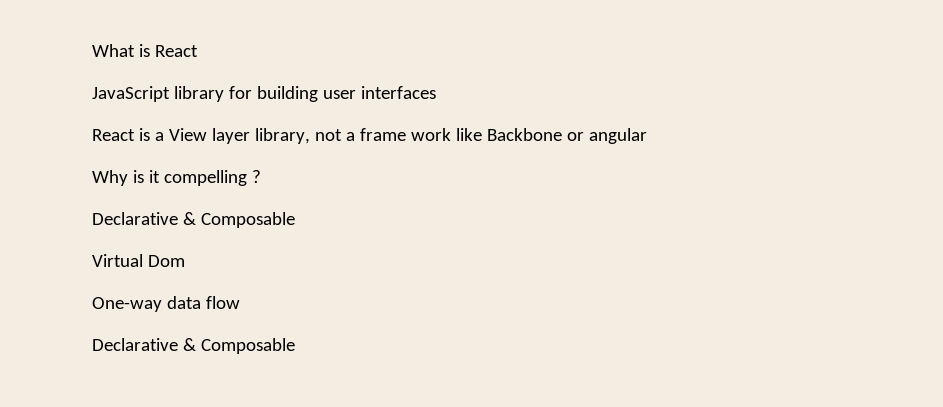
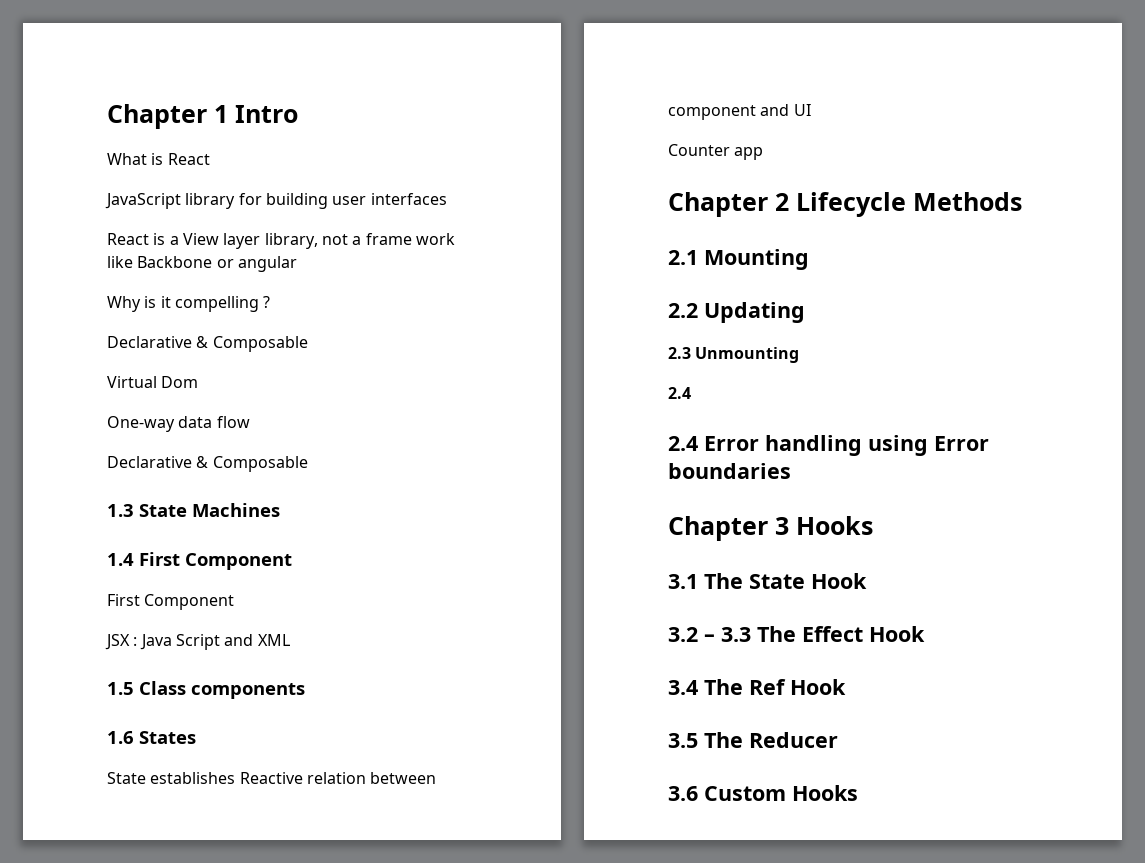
(92, 50) none -> [107,104,298,129] Chapter 1 Intro //
(295, 346) none -> [107,503,280,517] [107,552,292,570] [107,594,235,610] [105,634,290,650] [107,681,305,699] [107,731,196,744] [107,772,437,784] [668,104,811,120] [668,144,764,160] [668,192,1022,217] [668,249,809,270] [668,302,805,323] [668,347,800,363] [668,387,691,399] [668,435,989,456] [668,463,791,479] [668,516,873,541] [668,573,867,589] [668,626,925,642] [668,679,846,695] [668,732,838,748] [668,785,858,801] // 1.3 State Machines // 1.4 First Component // First Component // JSX : Java Script and XML // 1.5 Class components // 1.6 States // State establishes Reactive relation between component and UI // Counter app // Chapter 2 Lifecycle Methods // 2.1 Mounting // 2.2 Updating // 2.3 Unmounting // 2.4 // 2.4 Error handling using Error boundaries // Chapter 3 Hooks // 3.1 The State Hook // 3.2 – 3.3 The Effect Hook // 3.4 The Ref Hook // 3.5 The Reducer // 3.6 Custom Hooks

